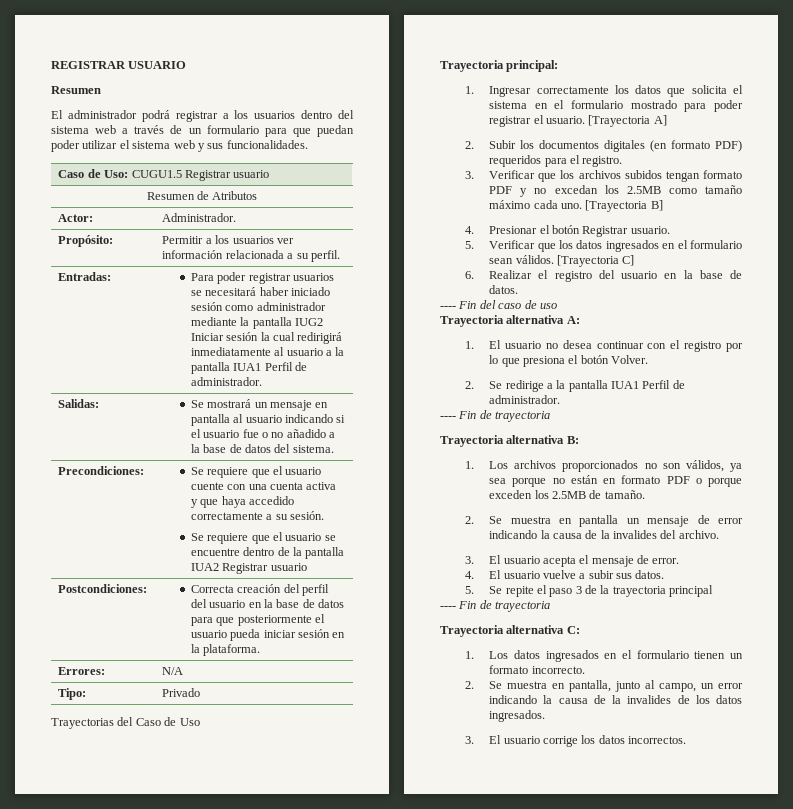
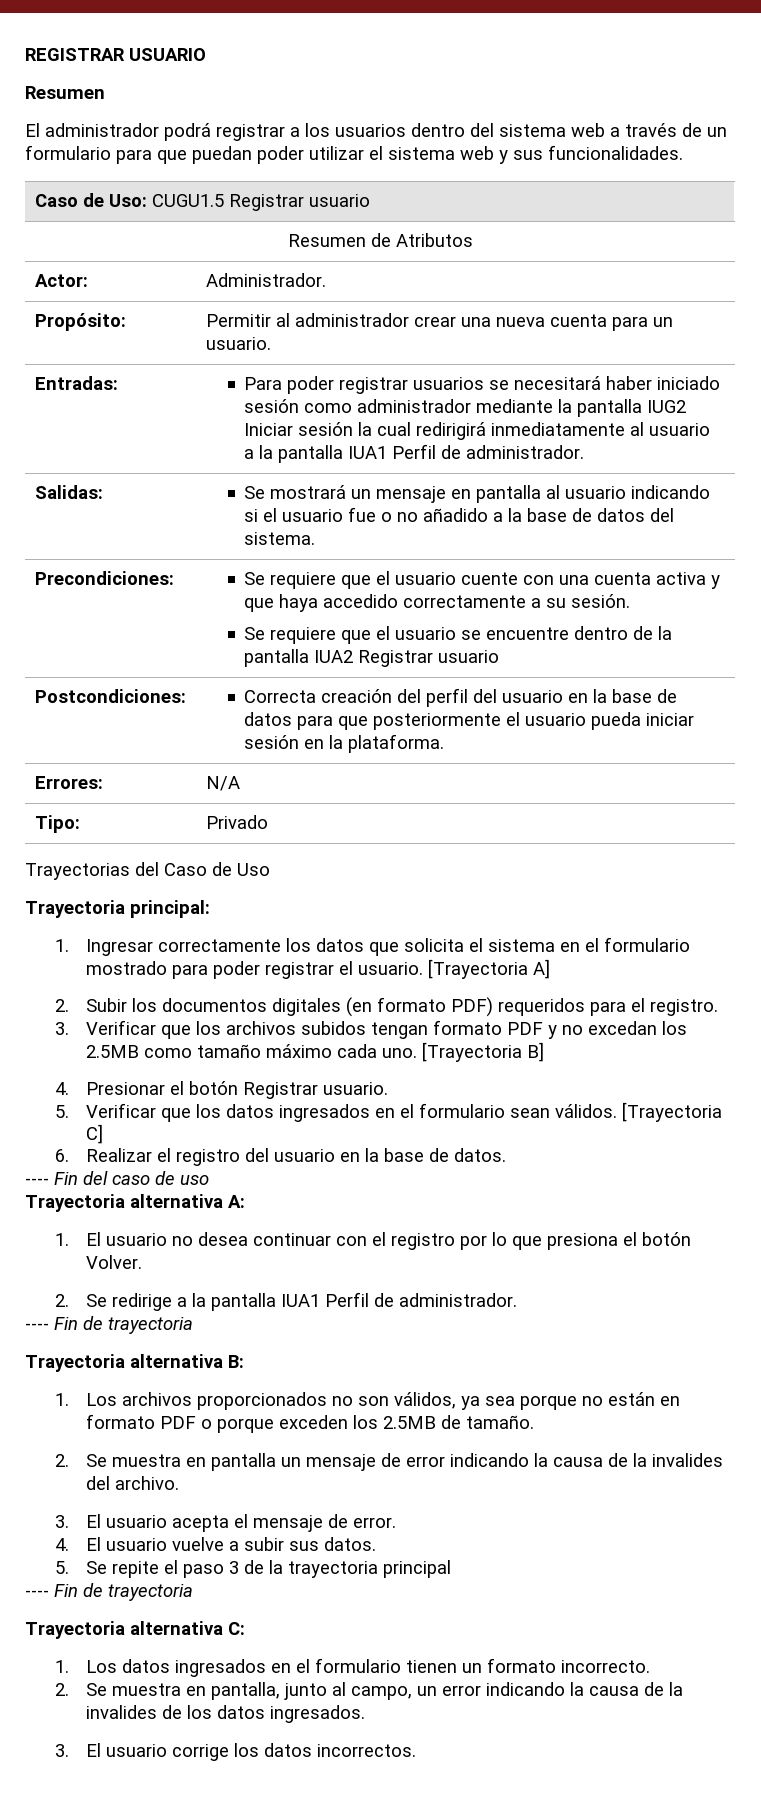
[205,235,294,244] [162,250,340,262] a los usuarios ver información relacionada a su perfil. -> [275,313,673,331] [205,337,271,350] al administrador crear una nueva cuenta para un usuario.

